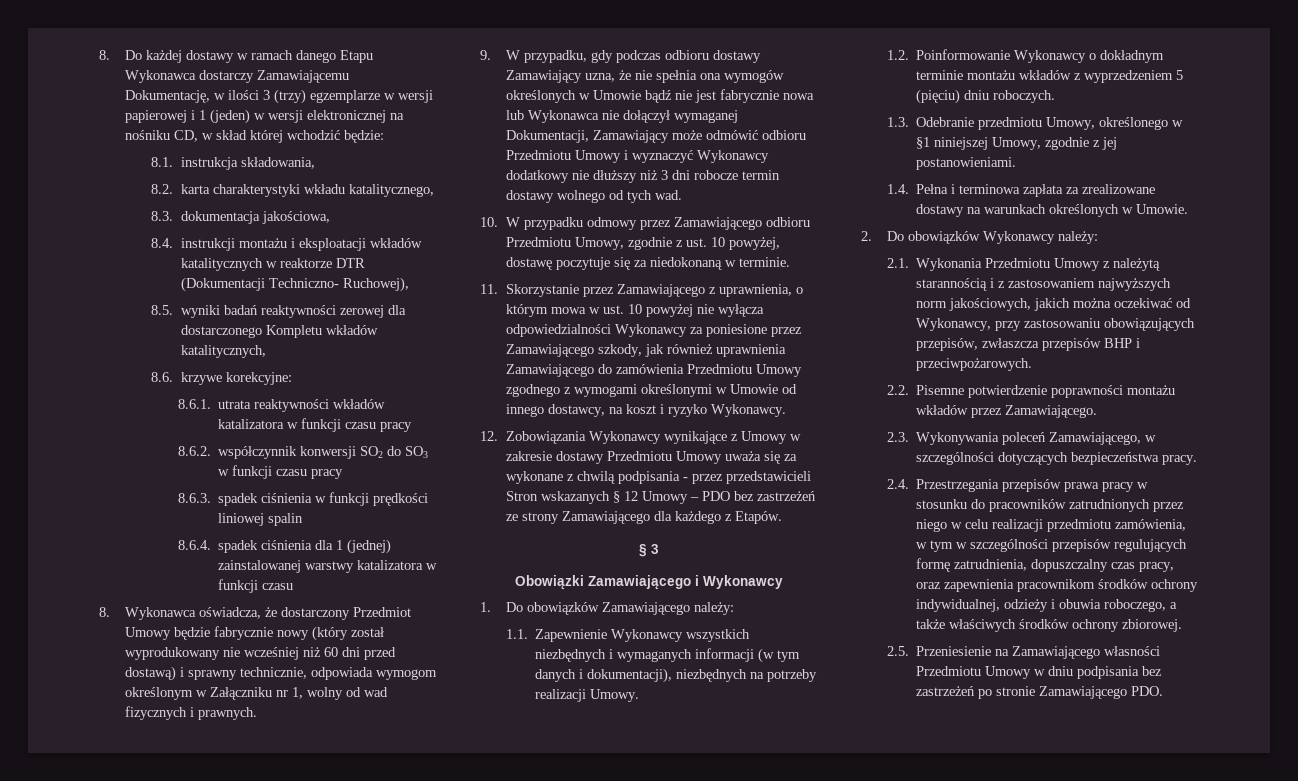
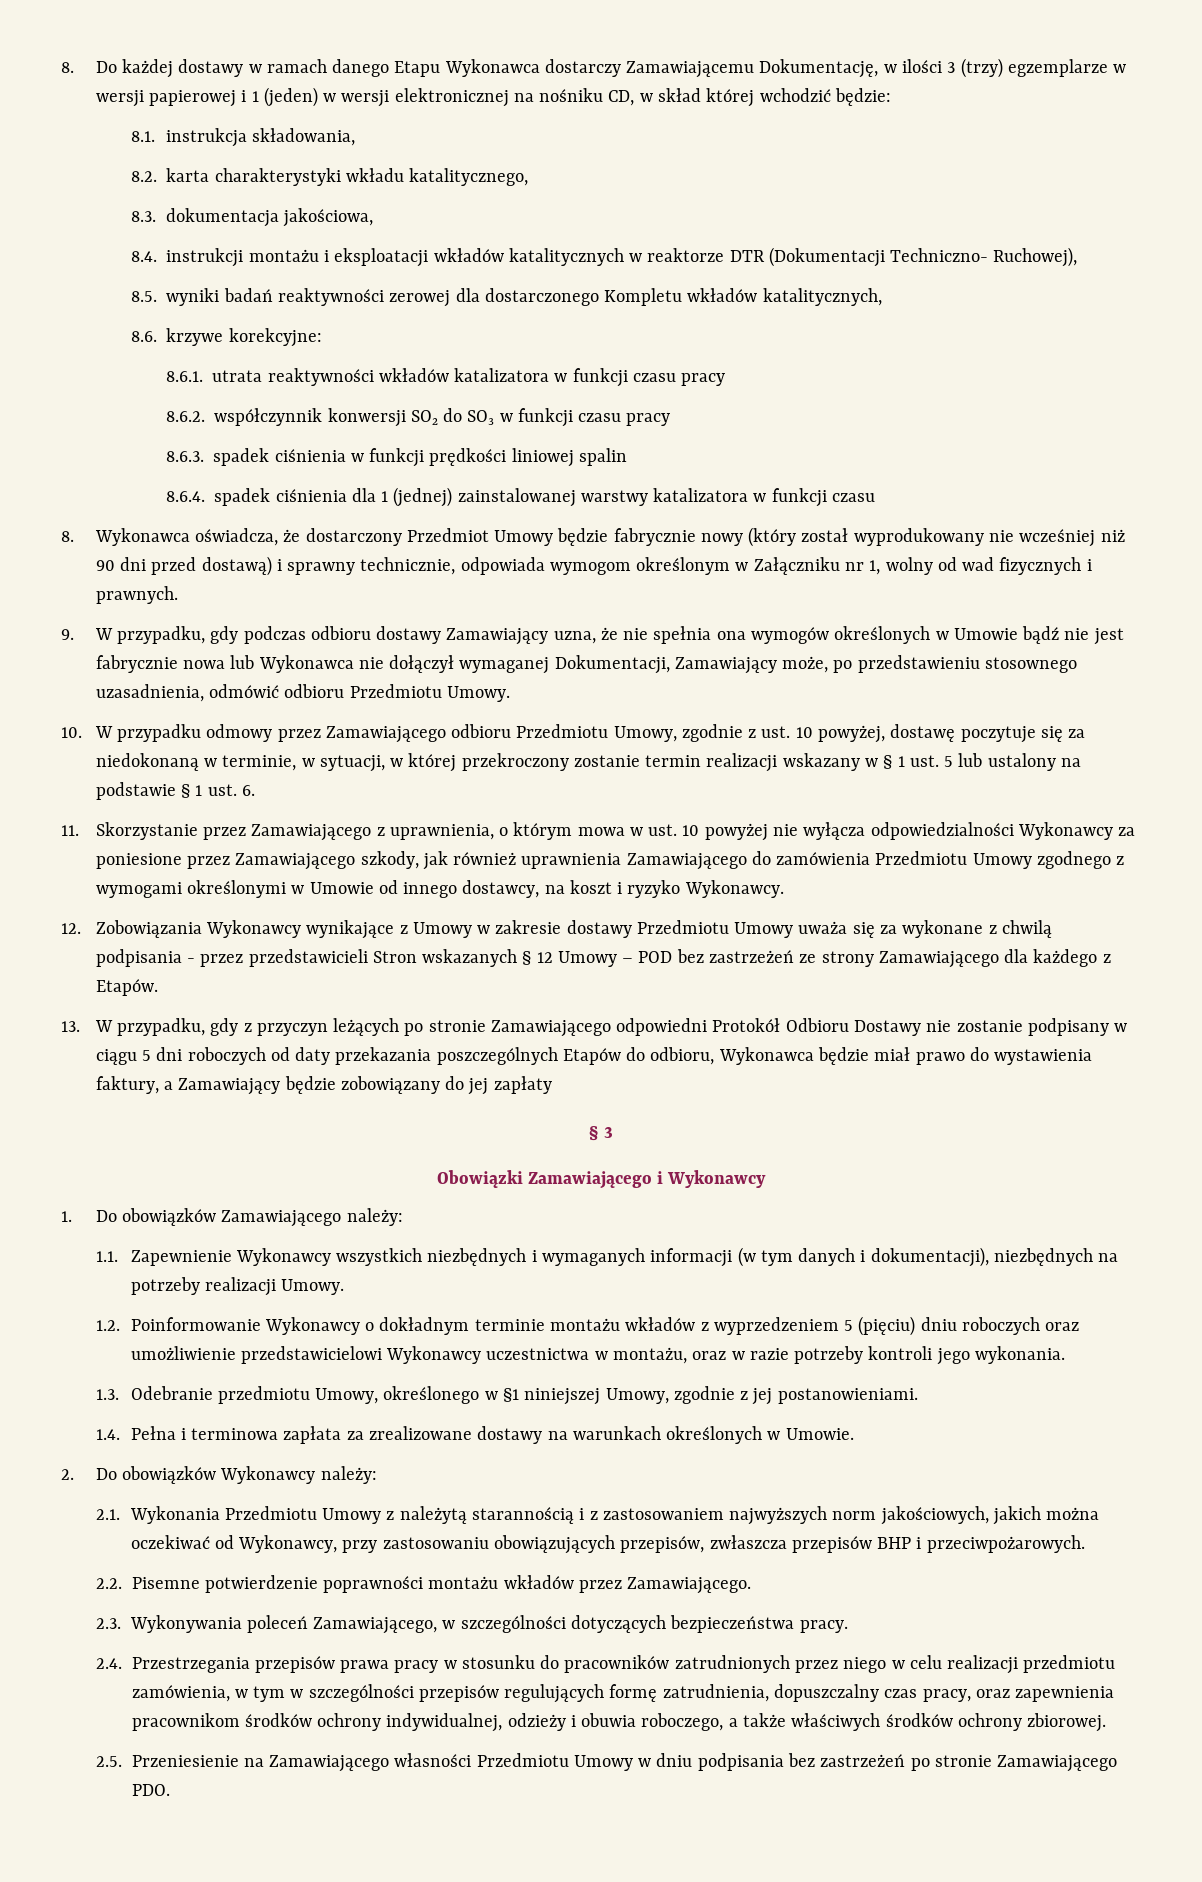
[324,647,339,657] 60 -> [95,560,115,571] 90
[672,130,807,140] [506,150,770,163] [506,170,781,183] [506,190,683,203] może odmówić odbioru Przedmiotu Umowy i wyznaczyć Wykonawcy dodatkowy nie dłuższy niż 3 dni robocze termin dostawy wolnego od tych wad. -> [782,655,1078,673] [95,684,510,702] może, po przedstawieniu stosownego uzasadnienia, odmówić odbioru Przedmiotu Umowy.
[739,257,791,267] terminie. -> [222,753,1081,772] [95,782,255,800] terminie, w sytuacji, w której przekroczony zostanie termin realizacji wskazany w § 1 ust. 5 lub ustalony na podstawie § 1 ust. 6.
[702,491,731,501] PDO -> [638,951,673,963] POD
(783, 517) none -> [61,1018,1128,1037] [95,1047,1093,1065] [95,1076,552,1095] // 13. W przypadku, gdy z przyczyn leżących po stronie Zamawiającego odpowiedni Protokół Odbioru Dostawy nie zostanie podpisany w ciągu 5 dni roboczych od daty przekazania poszczególnych Etapów do odbioru, Wykonawca będzie miał prawo do wystawienia faktury, a Zamawiający będzie zobowiązany do jej zapłaty
[993,90,1056,103] roboczych. -> [961,1317,1080,1335] [130,1346,1065,1365] roboczych oraz umożliwienie przedstawicielowi Wykonawcy uczestnictwa w montażu, oraz w razie potrzeby kontroli jego wykonania.

